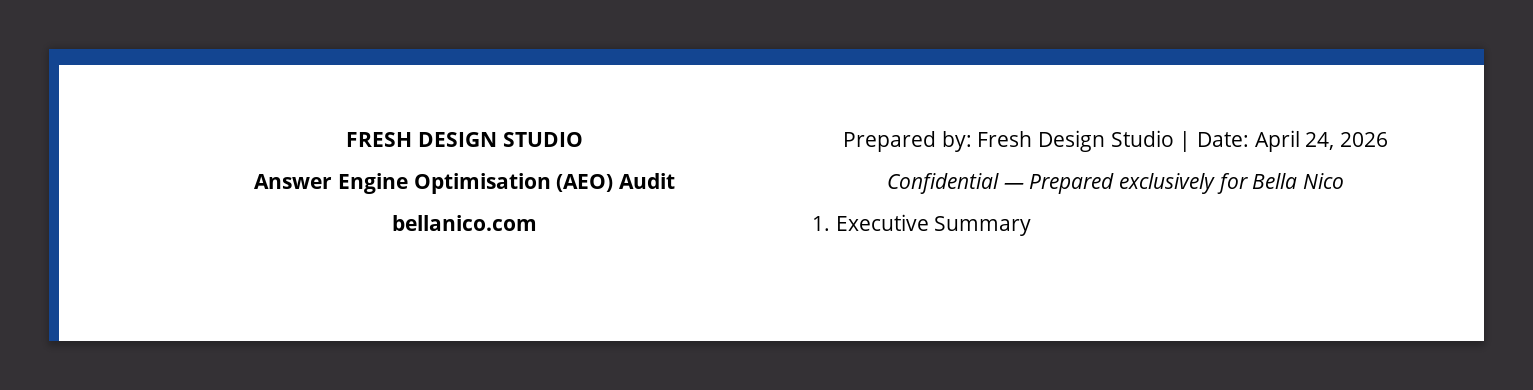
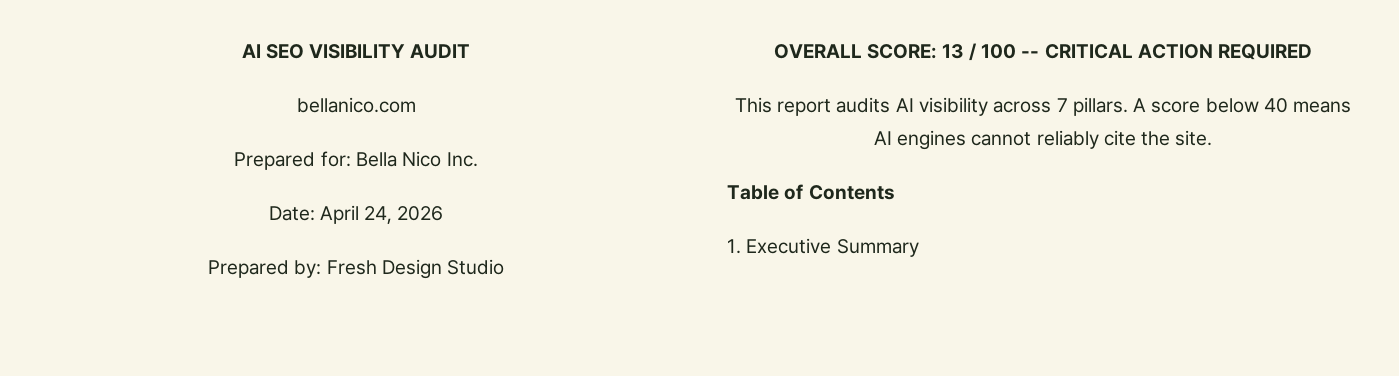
[346,132,583,147] [254,173,675,194] [392,215,537,231] FRESH DESIGN STUDIO // Answer Engine Optimisation (AEO) Audit // bellanico.com -> [241,44,471,59] [296,97,416,113] [234,151,478,170] [268,205,444,224] AI SEO VISIBILITY AUDIT // bellanico.com // Prepared for: Bella Nico Inc. // Date: April 24, 2026
[1179,130,1389,152] [886,173,1345,194] | Date: April 24, 2026 // Confidential — Prepared exclusively for Bella Nico -> [773,43,1313,61] [734,97,1352,116] [873,130,1213,150] [727,184,895,200] // OVERALL SCORE: 13 / 100 -- CRITICAL ACTION REQUIRED // This report audits AI visibility across 7 pillars. A score below 40 means AI engines cannot reliably cite the site. // Table of Contents

